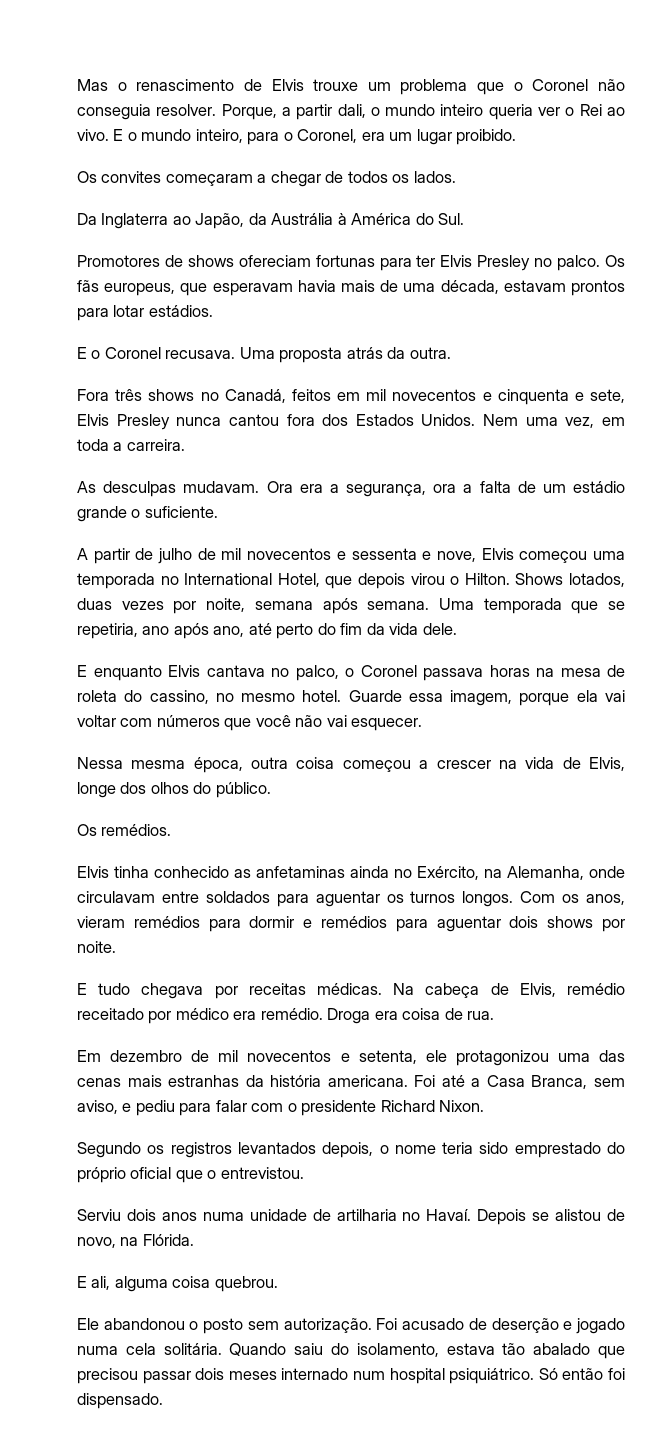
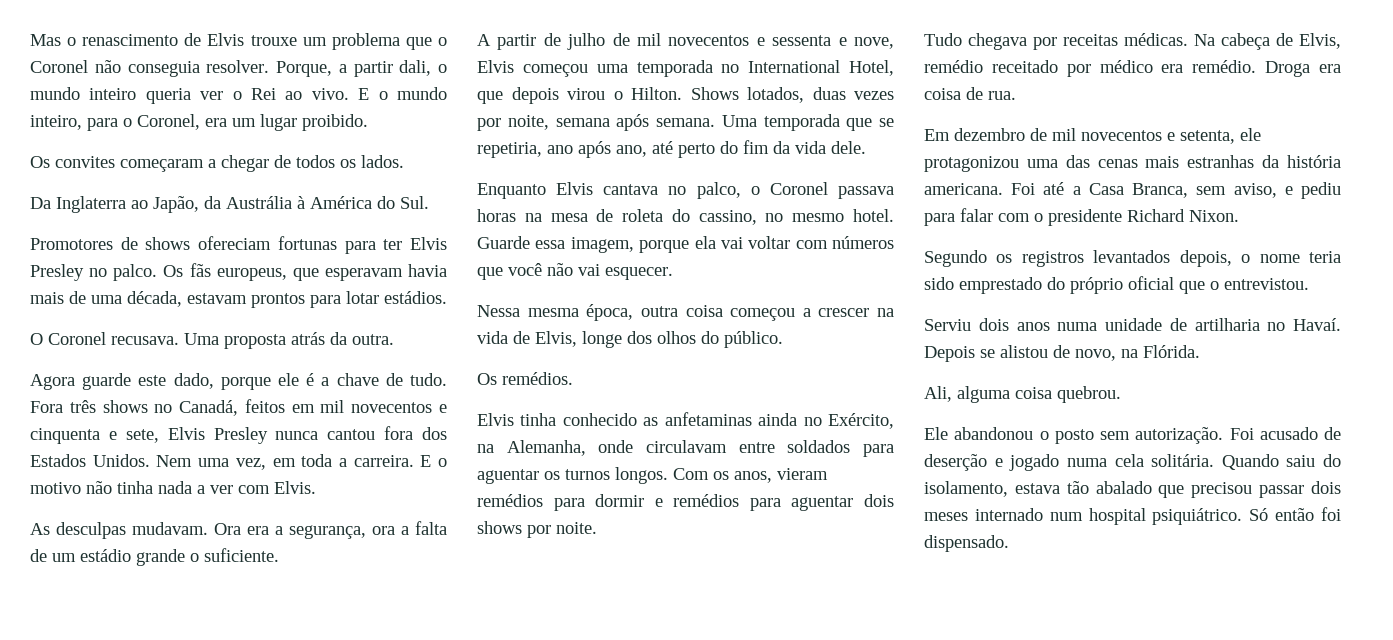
[77,347,101,359] E o -> [30,333,43,345] O
(451, 353) none -> [30,373,447,390] Agora guarde este dado, porque ele é a chave de tudo.
(185, 445) none -> [420,455,447,467] [30,481,316,494] E o motivo não tinha nada a ver com Elvis.
[77,665,162,681] E enquanto -> [477,183,546,199] Enquanto
[77,983,131,995] E tudo -> [924,33,962,46] Tudo
[77,1276,111,1290] E ali, -> [924,386,952,402] Ali,

